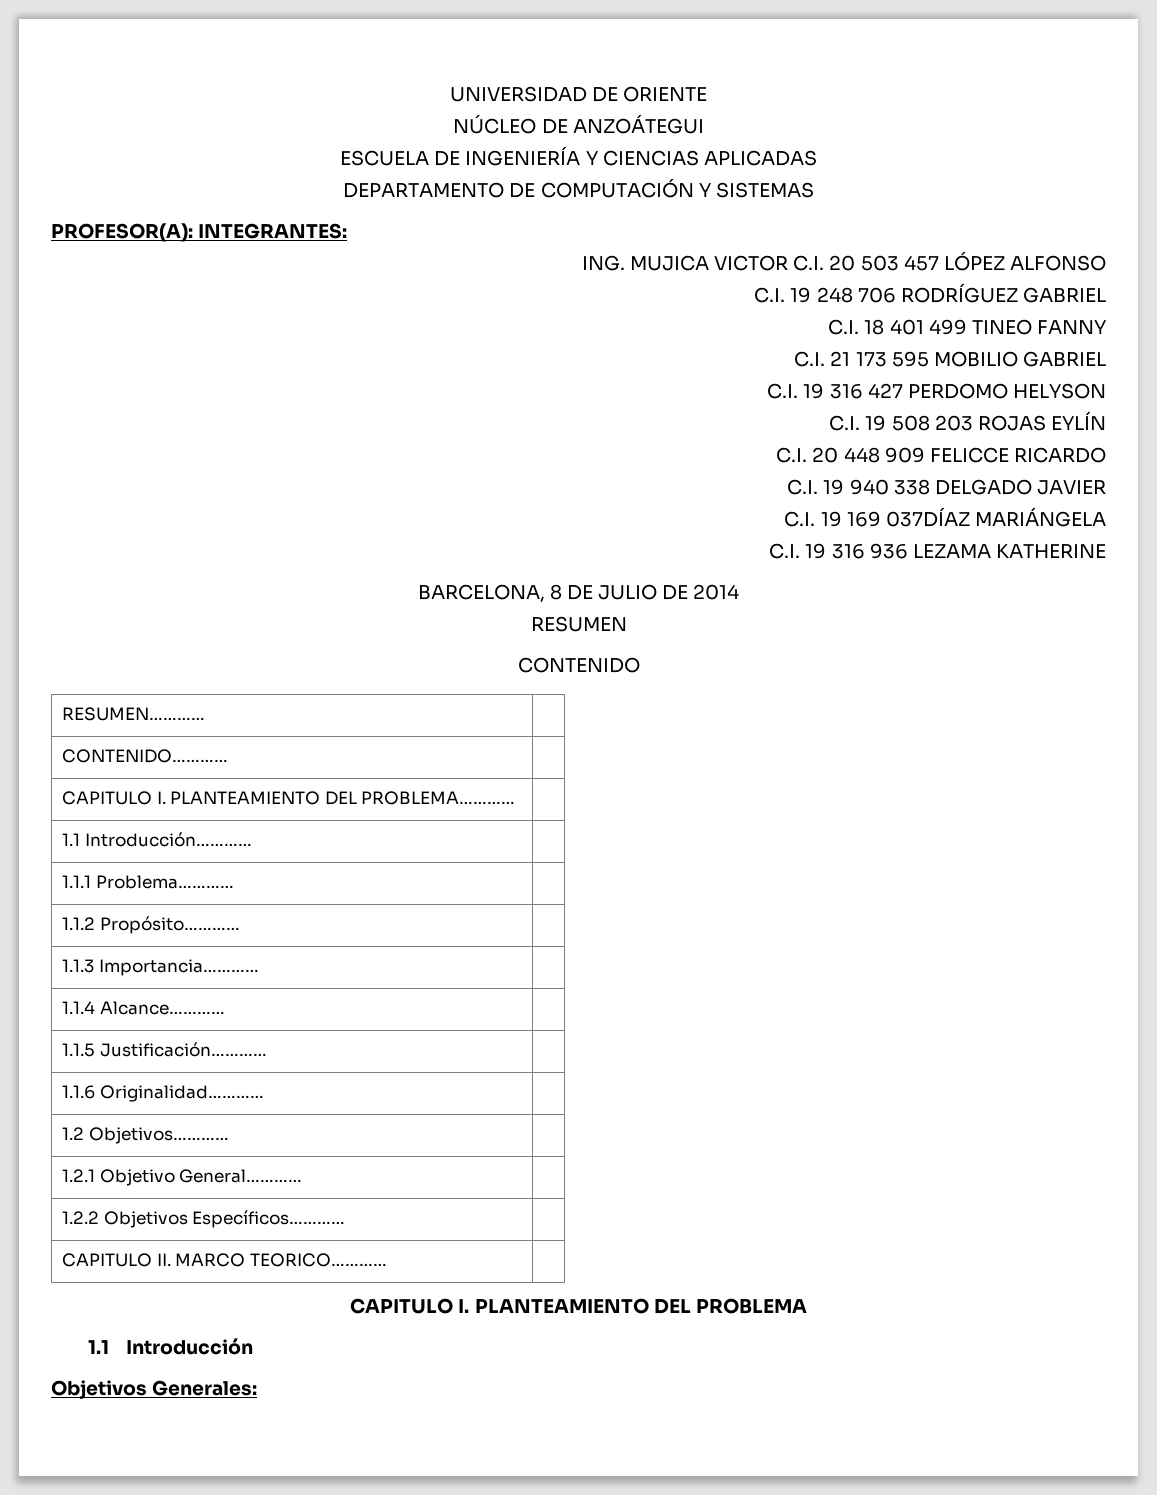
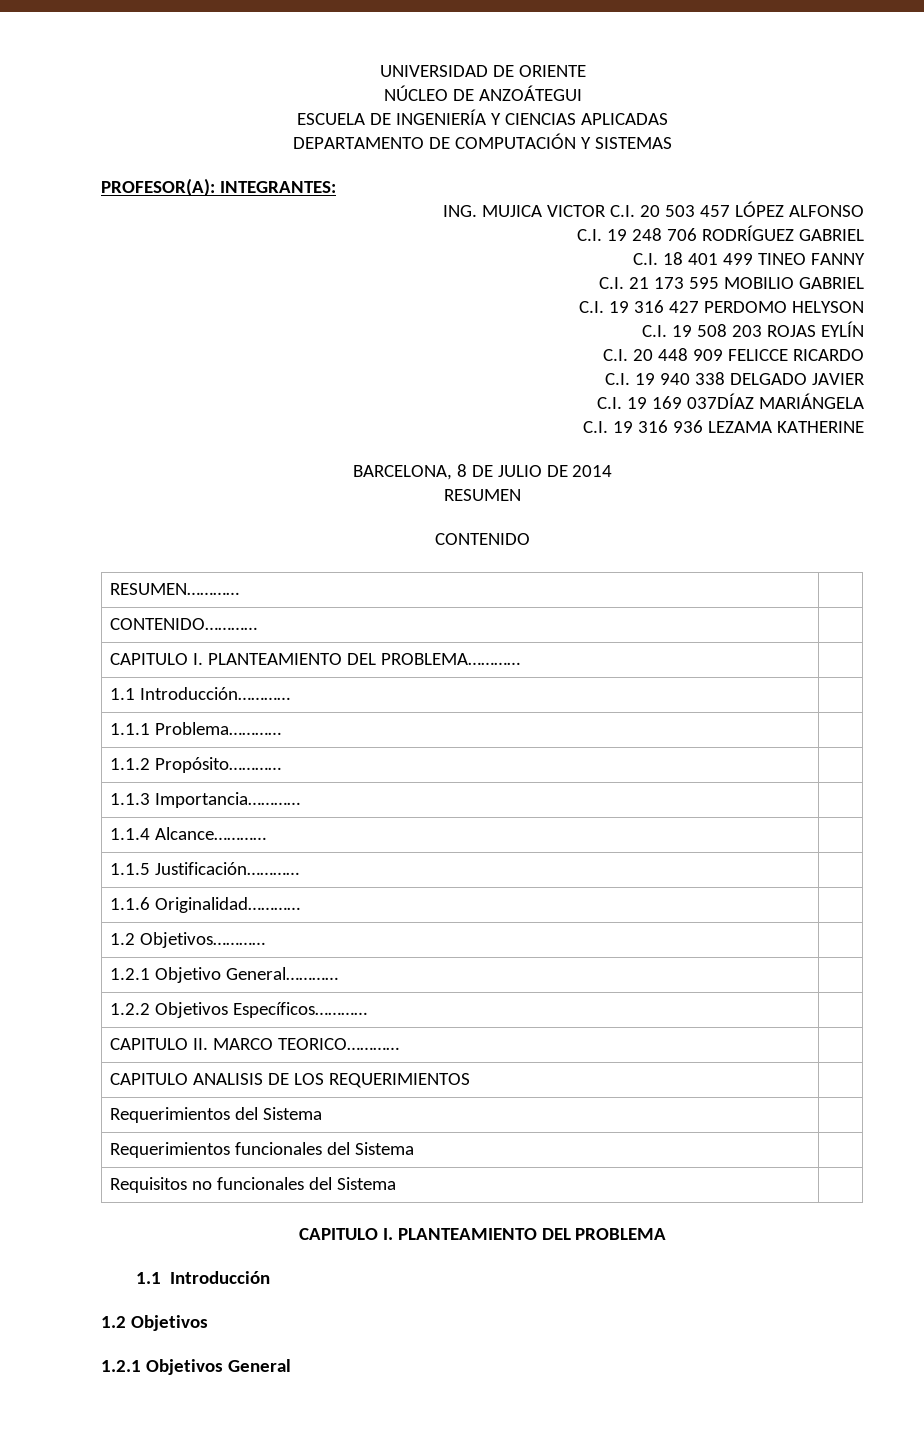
(387, 1260) none -> [109,1073,470,1088] [109,1107,322,1123] [109,1142,414,1158] [109,1177,396,1193] // CAPITULO ANALISIS DE LOS REQUERIMIENTOS | // Requerimientos del Sistema | // Requerimientos funcionales del Sistema | // Requisitos no funcionales del Sistema |
[51,1380,258,1399] Objetivos Generales: -> [101,1315,208,1331] [101,1359,291,1375] 1.2 Objetivos // 1.2.1 Objetivos General

